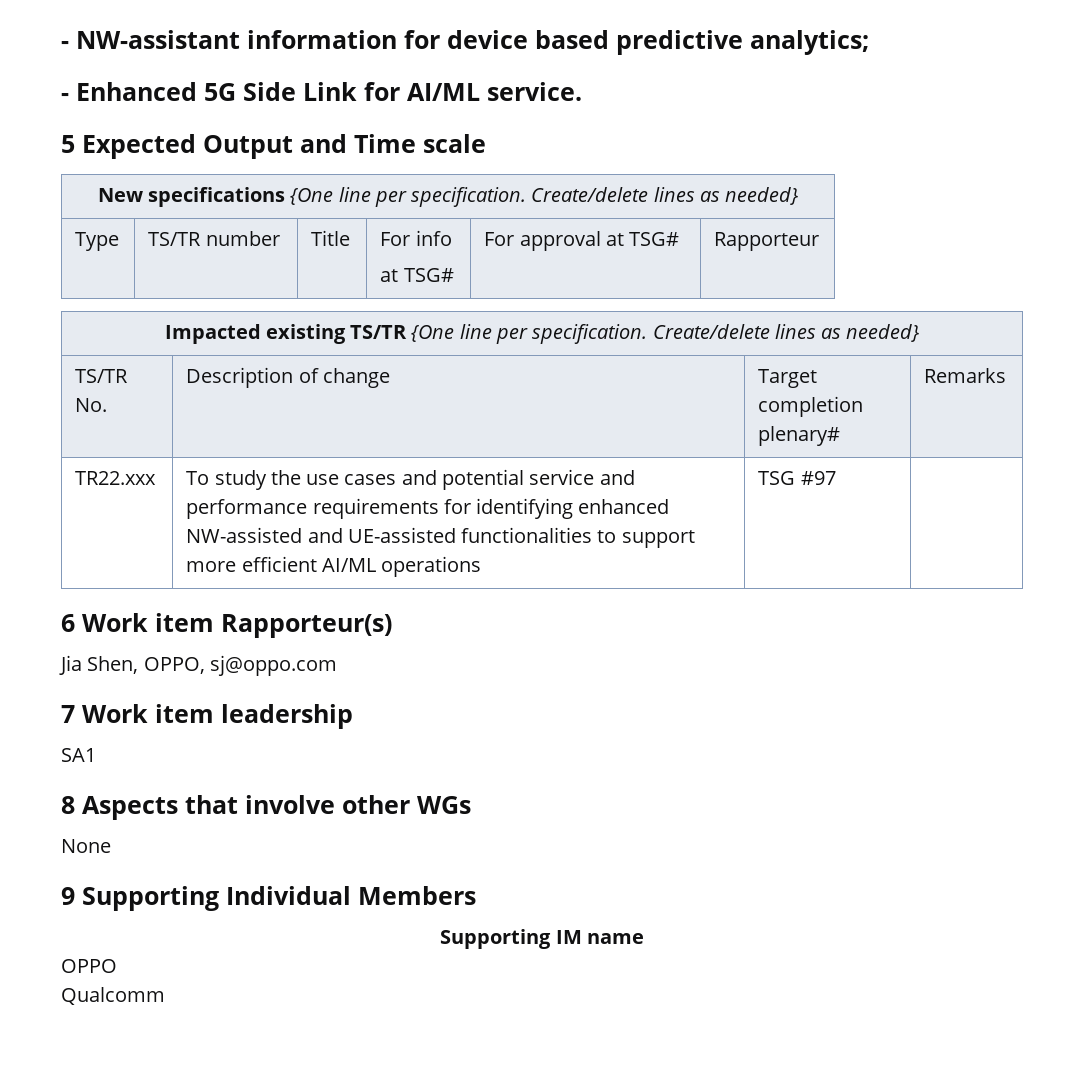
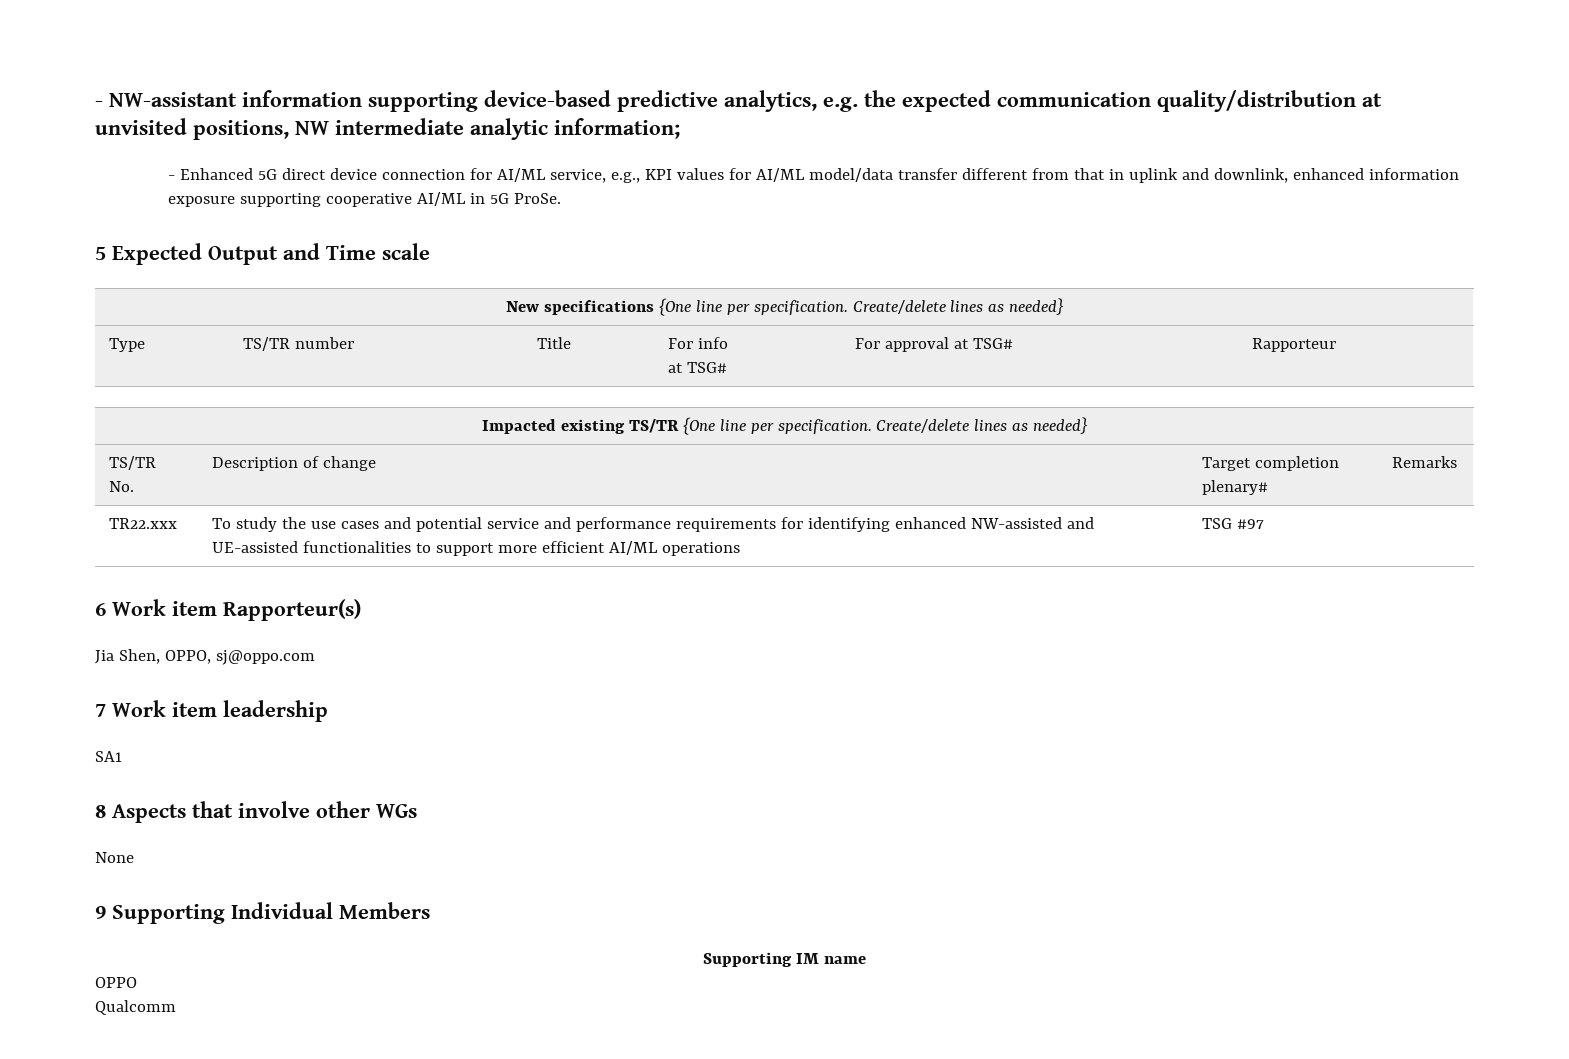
[404,30,869,55] [61,82,582,101] for device based predictive analytics; // - Enhanced 5G Side Link for AI/ML service. -> [368,90,1382,112] [95,118,680,140] [167,168,1459,183] [167,192,561,207] supporting device-based predictive analytics, e.g. the expected communication quality/distribution at unvisited positions, NW intermediate analytic information; // - Enhanced 5G direct device connection for AI/ML service, e.g., KPI values for AI/ML model/data transfer different from that in uplink and downlink, enhanced information exposure supporting cooperative AI/ML in 5G ProSe.

